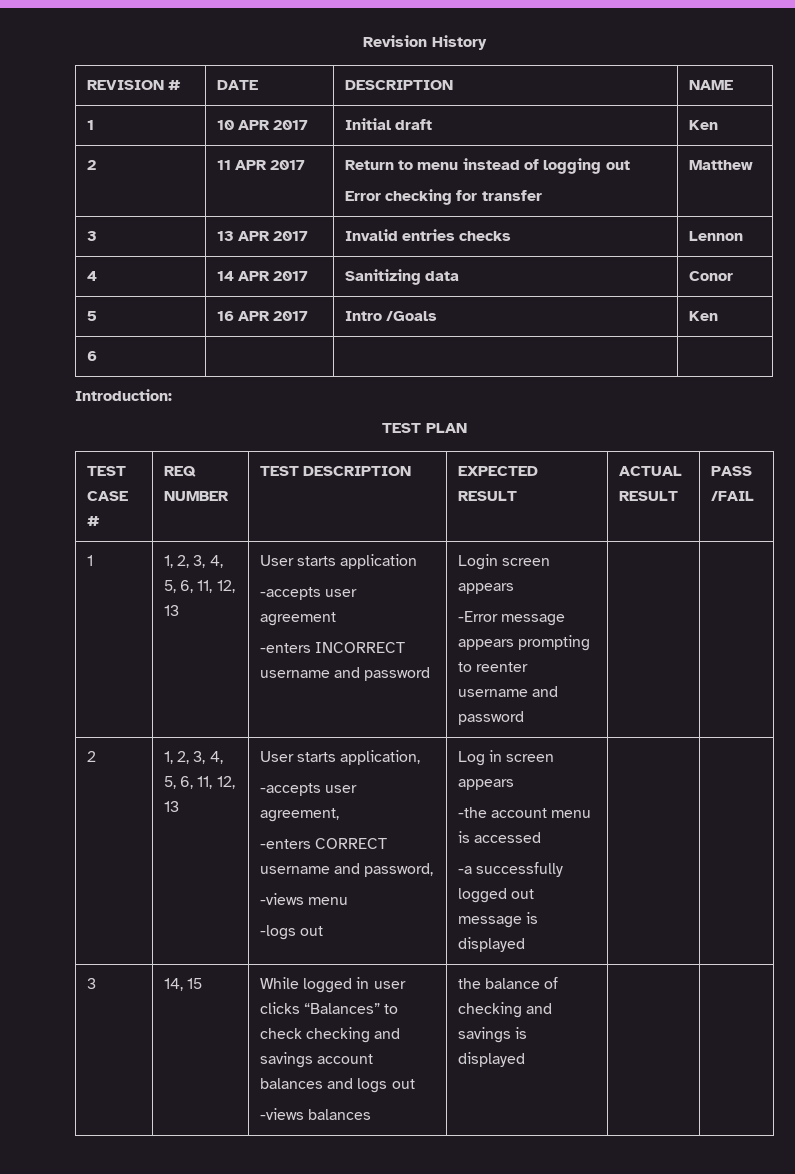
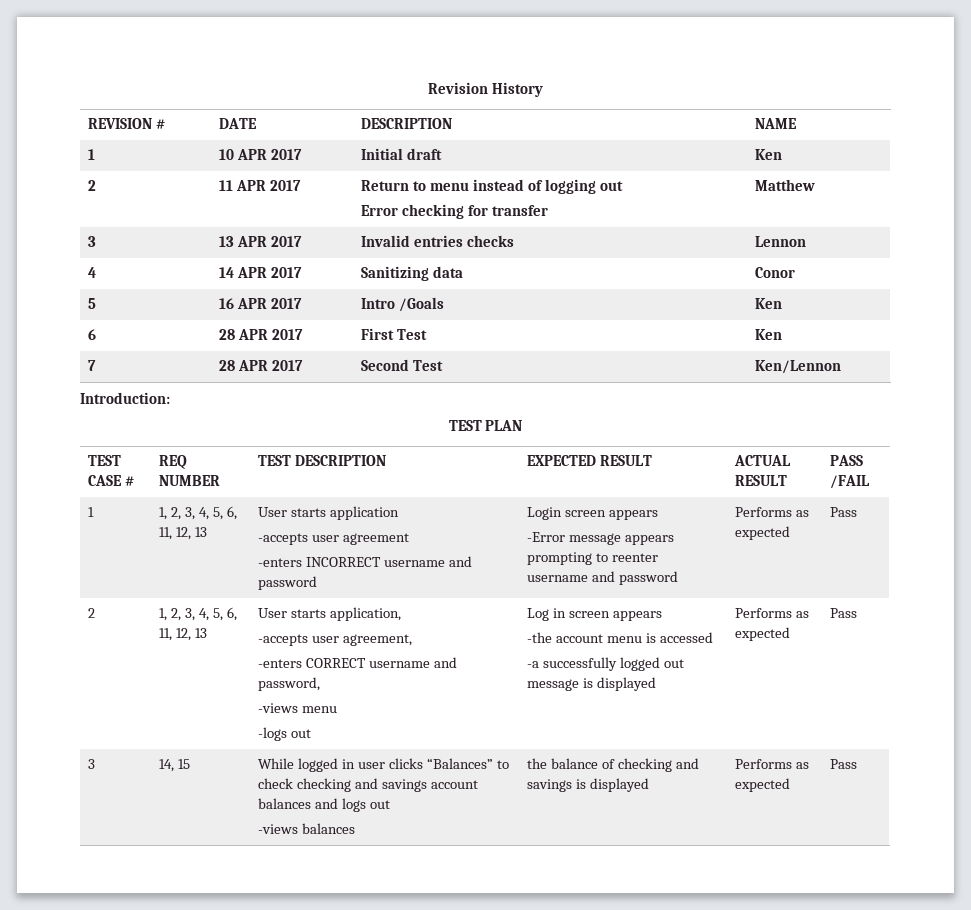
(97, 356) | | -> [219,329,303,340] [361,328,428,340] [755,329,783,340] [88,360,97,371] [219,360,303,371] [361,359,444,371] [755,360,842,374] 28 APR 2017 | First Test | Ken // 7 | 28 APR 2017 | Second Test | Ken/Lennon
(524, 718) | -> [735,507,810,517] [735,526,791,540] [830,507,858,517] Performs as expected | Pass
(525, 944) | -> [735,608,810,618] [735,627,791,641] [830,608,858,618] Performs as expected | Pass
(525, 1059) | -> [735,759,810,769] [735,778,791,792] [830,759,858,769] Performs as expected | Pass

